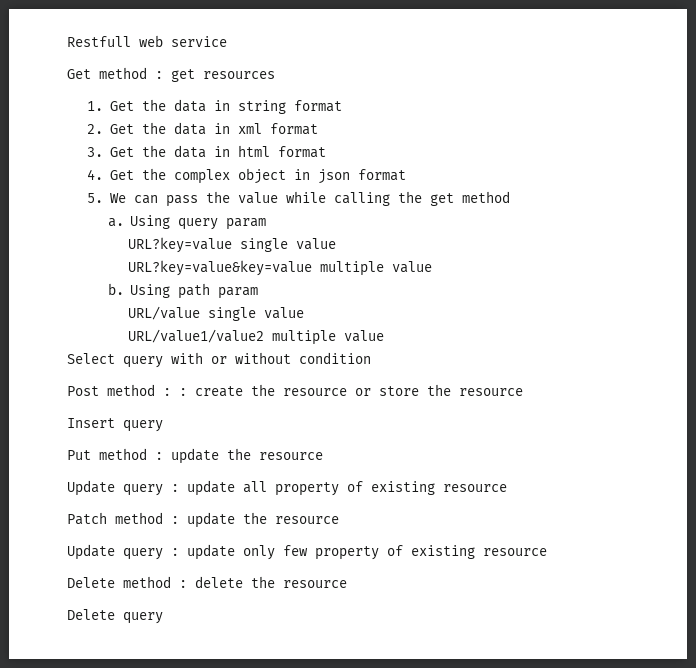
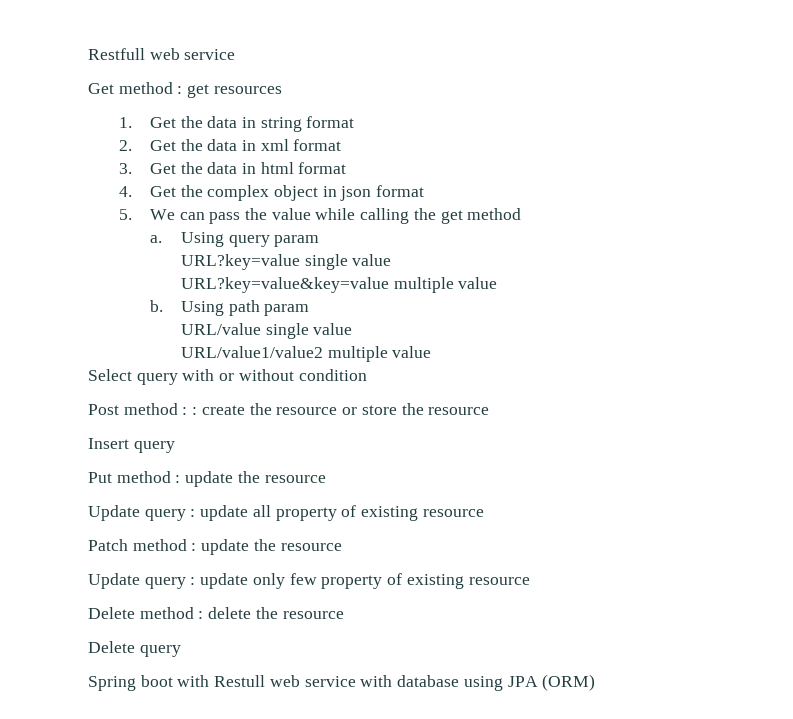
(163, 618) none -> [88,674,596,691] // Spring boot with Restull web service with database using JPA (ORM)

